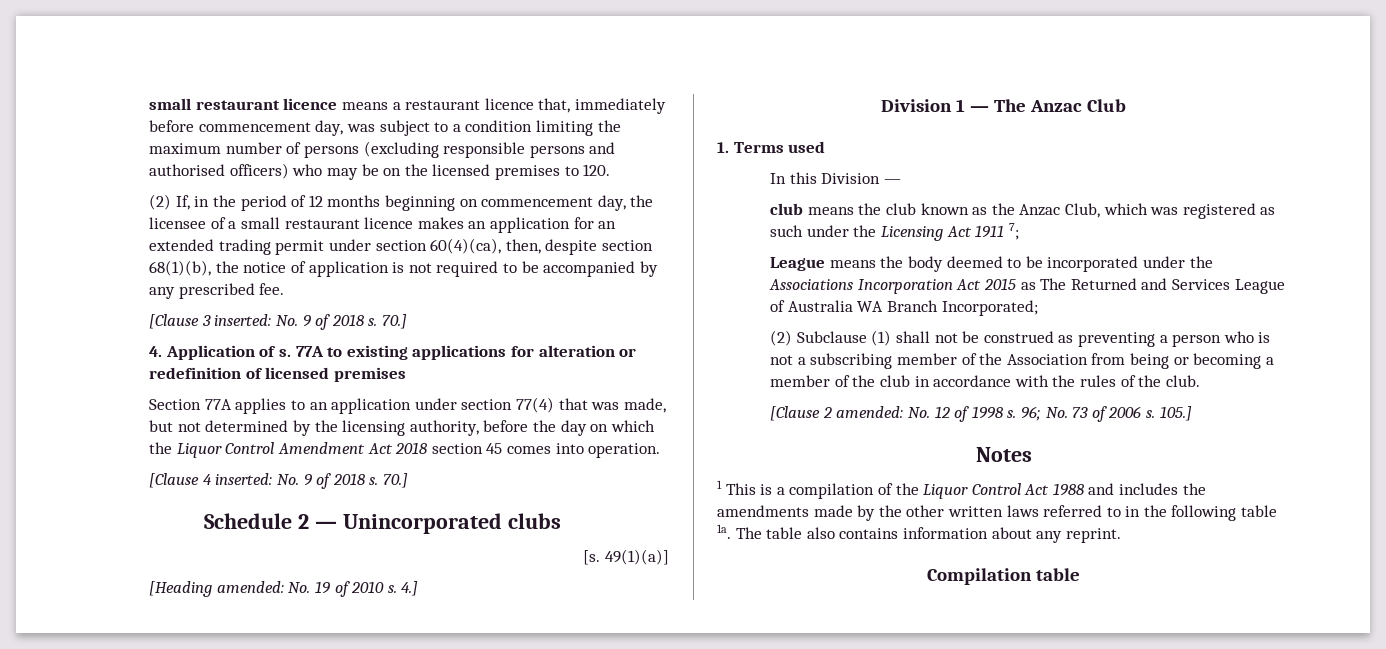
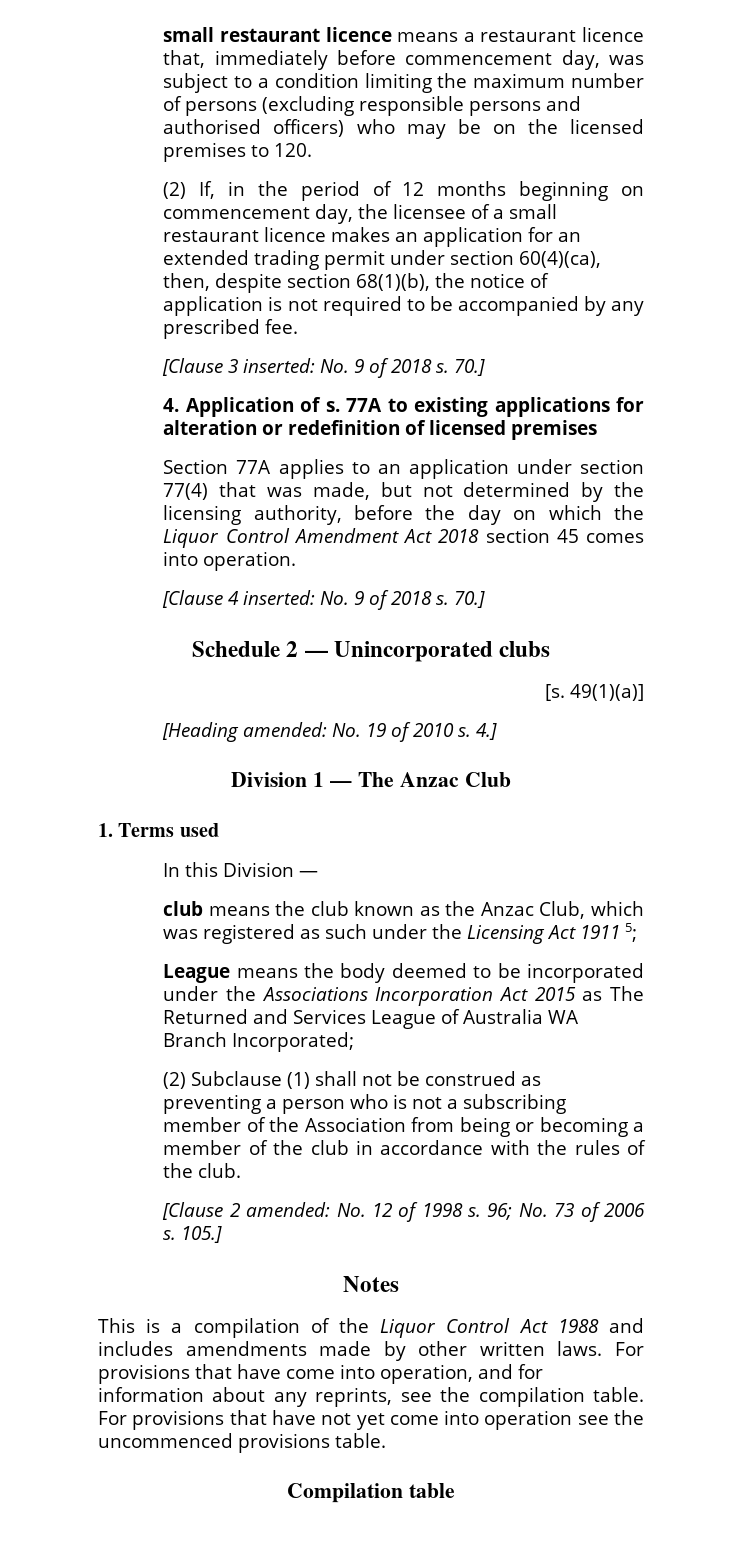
[1008,223,1019,240] 7; -> [625,923,638,942] 5;
[717,480,722,489] 1 -> (399, 1284) none
[1182,483,1206,495] the -> (173, 1348) none
[878,505,902,517] the -> (406, 1351) none
[1006,505,1278,521] [717,524,1121,543] laws referred to in the following table 1a. The table also contains information about any reprint. -> [557,1341,644,1356] [98,1364,543,1384] [98,1387,644,1407] [98,1410,644,1430] [98,1433,386,1453] laws. For provisions that have come into operation, and for information about any reprints, see the compilation table. For provisions that have not yet come into operation see the uncommenced provisions table.

